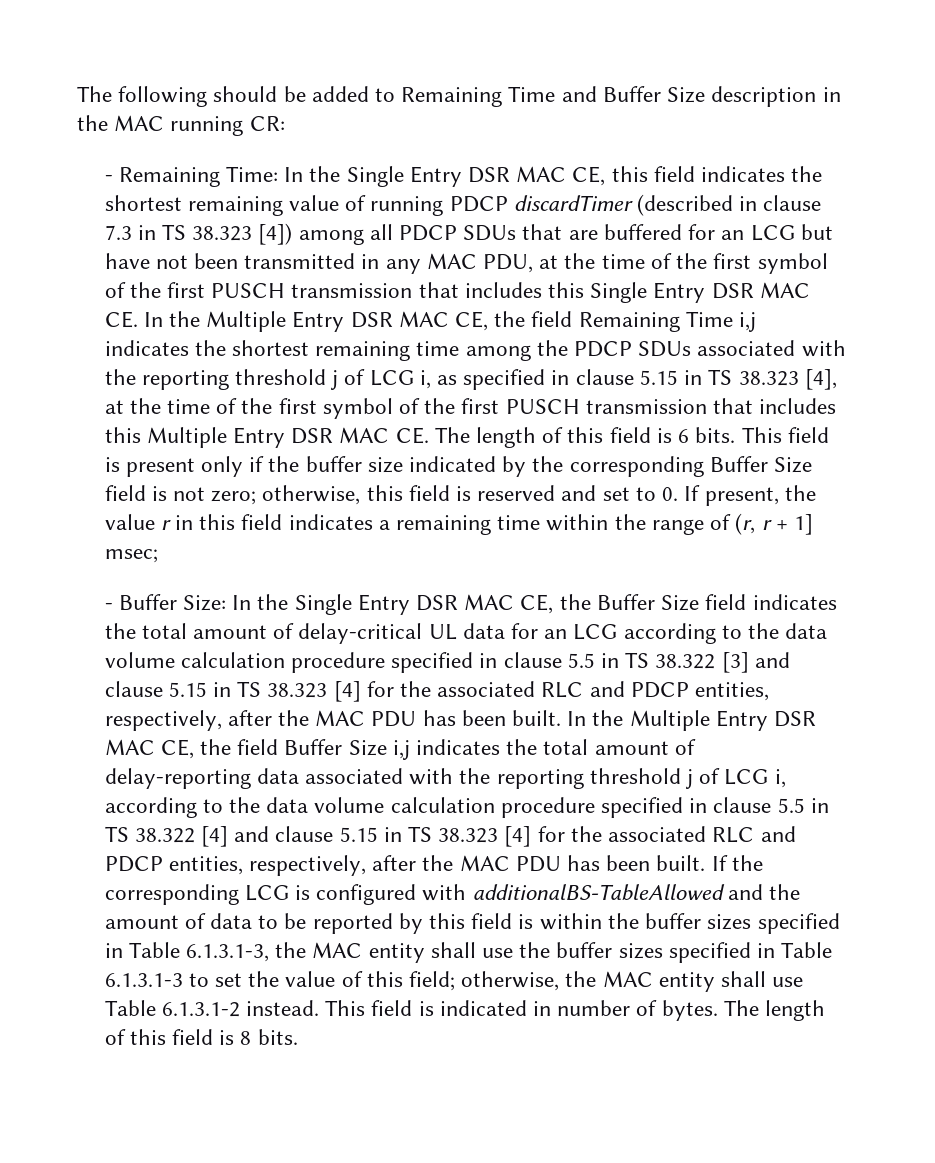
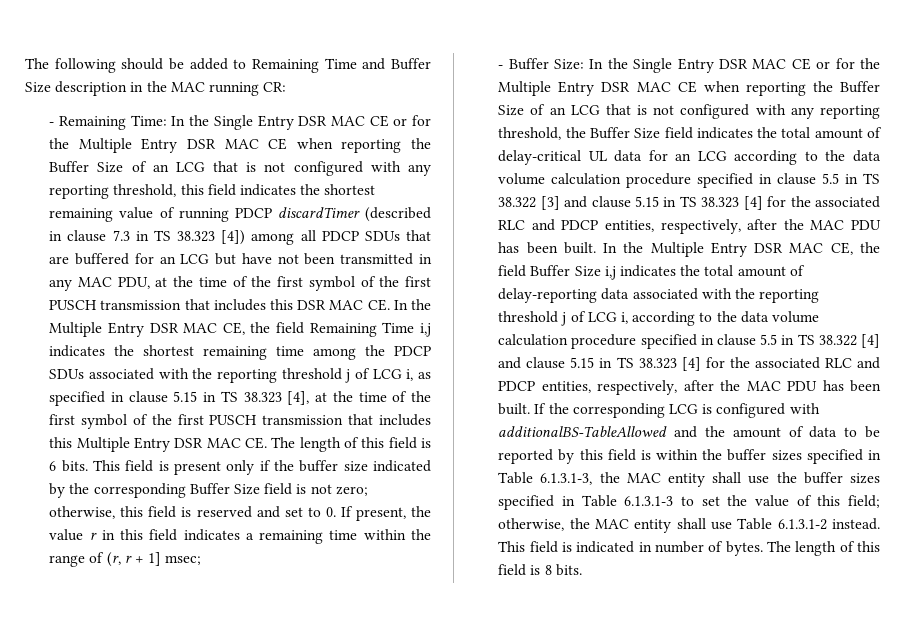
[572,166,606,186] CE, -> [369,115,431,127] [49,138,431,153] [49,161,431,176] [49,184,177,199] CE or for the Multiple Entry DSR MAC CE when reporting the Buffer Size of an LCG that is not configured with any reporting threshold,
[590,282,706,303] Single Entry -> (294, 304) none
[520,594,554,614] CE, -> [791,58,881,70] [498,81,880,96] [498,104,880,119] [498,127,562,140] CE or for the Multiple Entry DSR MAC CE when reporting the Buffer Size of an LCG that is not configured with any reporting threshold,

